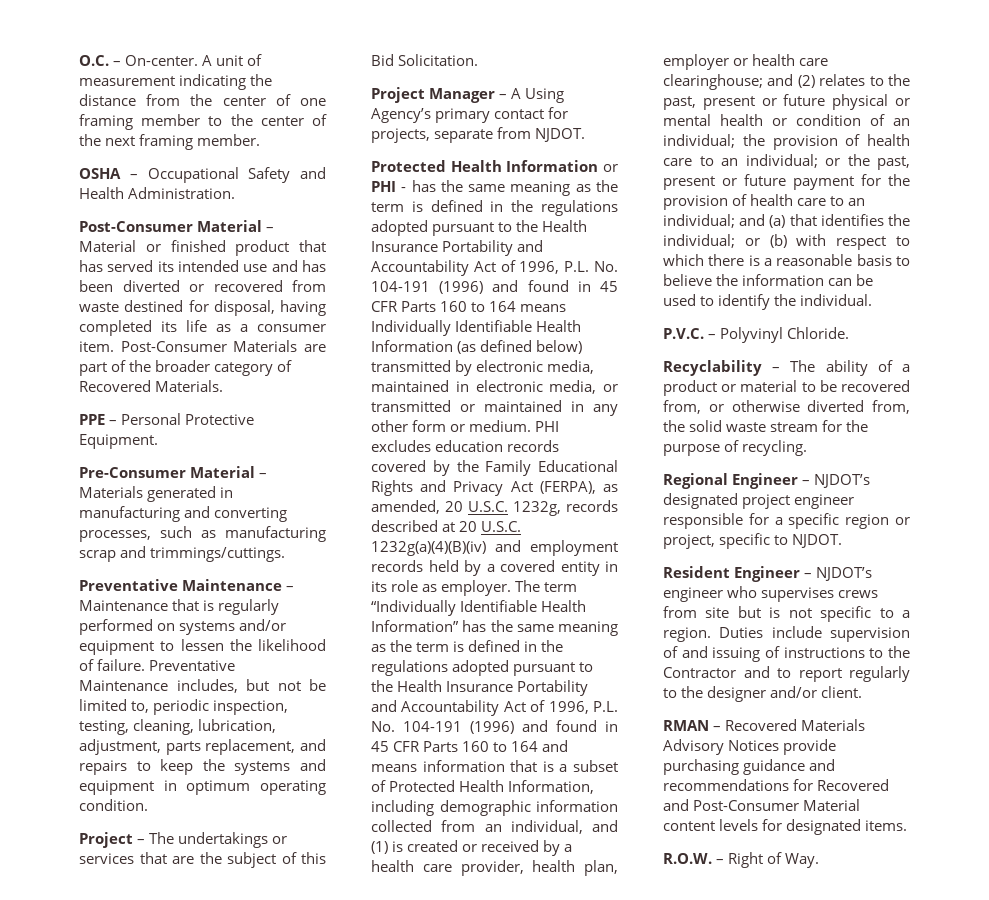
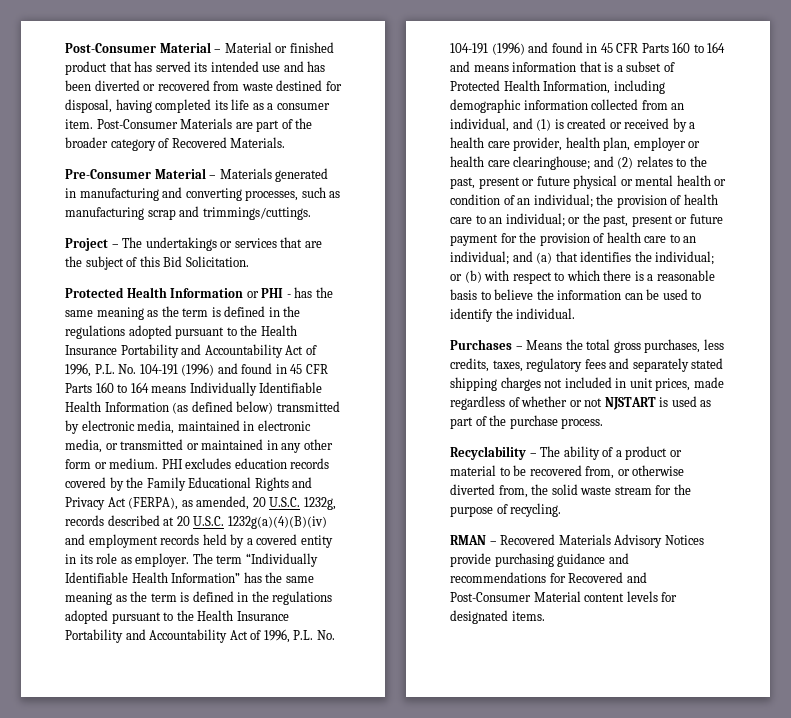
[79,54,263,66] [79,74,273,90] [79,94,326,106] [79,114,327,130] [79,134,261,150] [79,167,326,183] [79,187,236,199] O.C. – On-center. A unit of measurement indicating the distance from the center of one framing member to the center of the next framing member. // OSHA – Occupational Safety and Health Administration. // -> (65, 48) none
[79,413,255,425] [79,434,158,449] // PPE – Personal Protective Equipment. -> (286, 142) none
[79,579,295,591] [79,599,280,615] [79,619,287,635] [79,639,326,655] [79,659,236,671] [79,679,326,693] [79,699,289,715] [79,719,277,735] [79,739,326,755] [79,759,326,775] [79,780,326,795] [79,799,148,811] // Preventative Maintenance – Maintenance that is regularly performed on systems and/or equipment to lessen the likelihood of failure. Preventative Maintenance includes, but not be limited to, periodic inspection, testing, cleaning, lubrication, adjustment, parts replacement, and repairs to keep the systems and equipment in optimum operating condition. -> (311, 213) none
[371,87,565,103] [371,107,569,123] [371,127,586,143] // Project Manager – A Using Agency’s primary contact for projects, separate from NJDOT. -> (249, 261) none
[663,327,850,343] P.V.C. – Polyvinyl Chloride. -> [450,339,724,353] [450,358,724,372] [450,377,724,391] [450,396,712,410] [450,415,604,429] Purchases – Means the total gross purchases, less credits, taxes, regulatory fees and separately stated shipping charges not included in unit prices, made regardless of whether or not NJSTART is used as part of the purchase process.
[663,473,871,489] [663,493,855,509] [663,513,910,529] [663,533,843,549] [663,566,873,582] [663,586,879,602] [663,606,910,622] [663,626,910,642] [663,646,910,662] [663,666,910,682] [663,686,863,702] // Regional Engineer – NJDOT’s designated project engineer responsible for a specific region or project, specific to NJDOT. // Resident Engineer – NJDOT’s engineer who supervises crews from site but is not specific to a region. Duties include supervision of and issuing of instructions to the Contractor and to report regularly to the designer and/or client. -> (562, 510) none
[663,852,820,868] // R.O.W. – Right of Way. -> (545, 616) none

